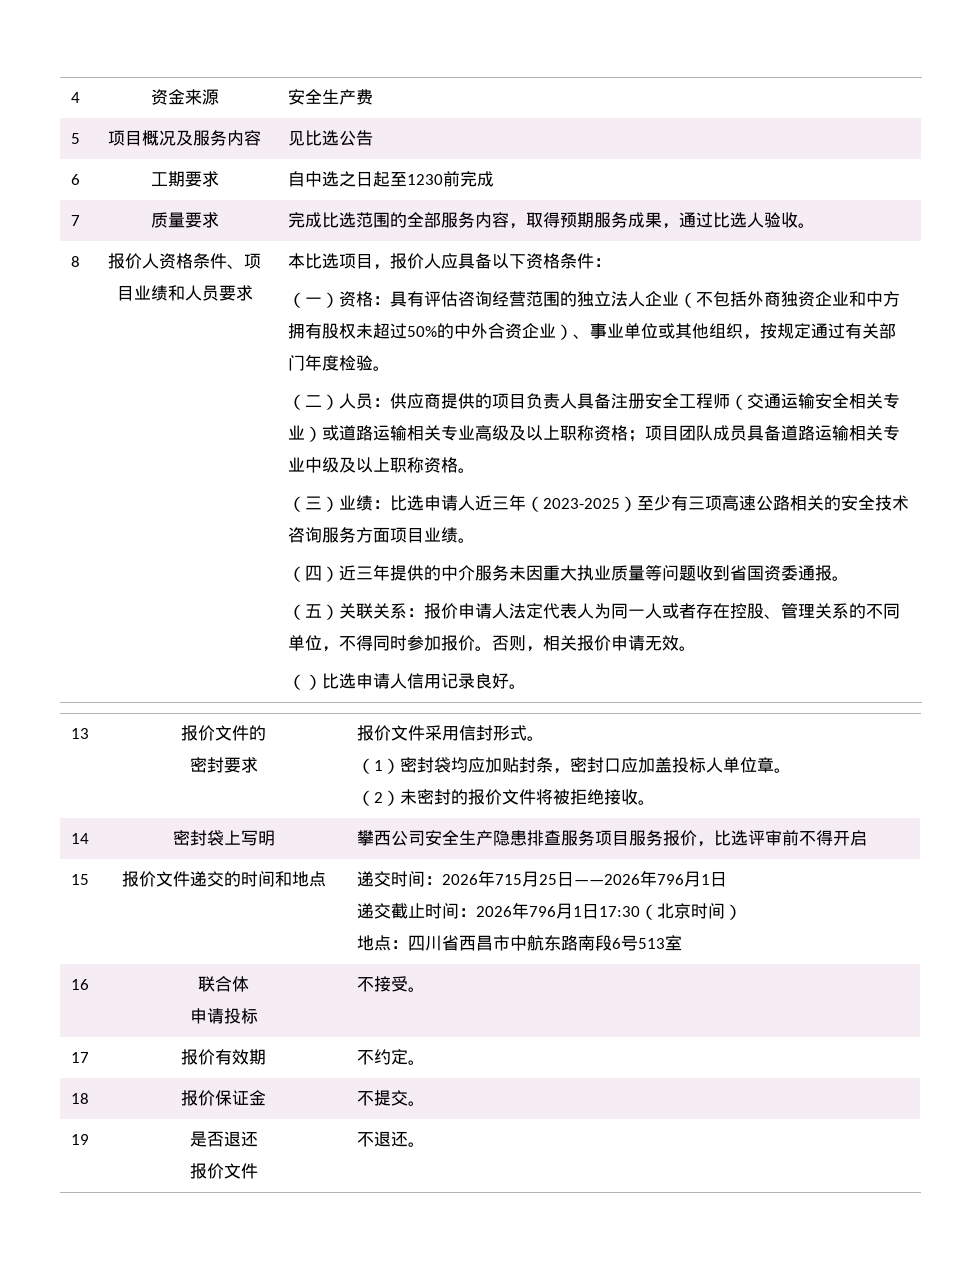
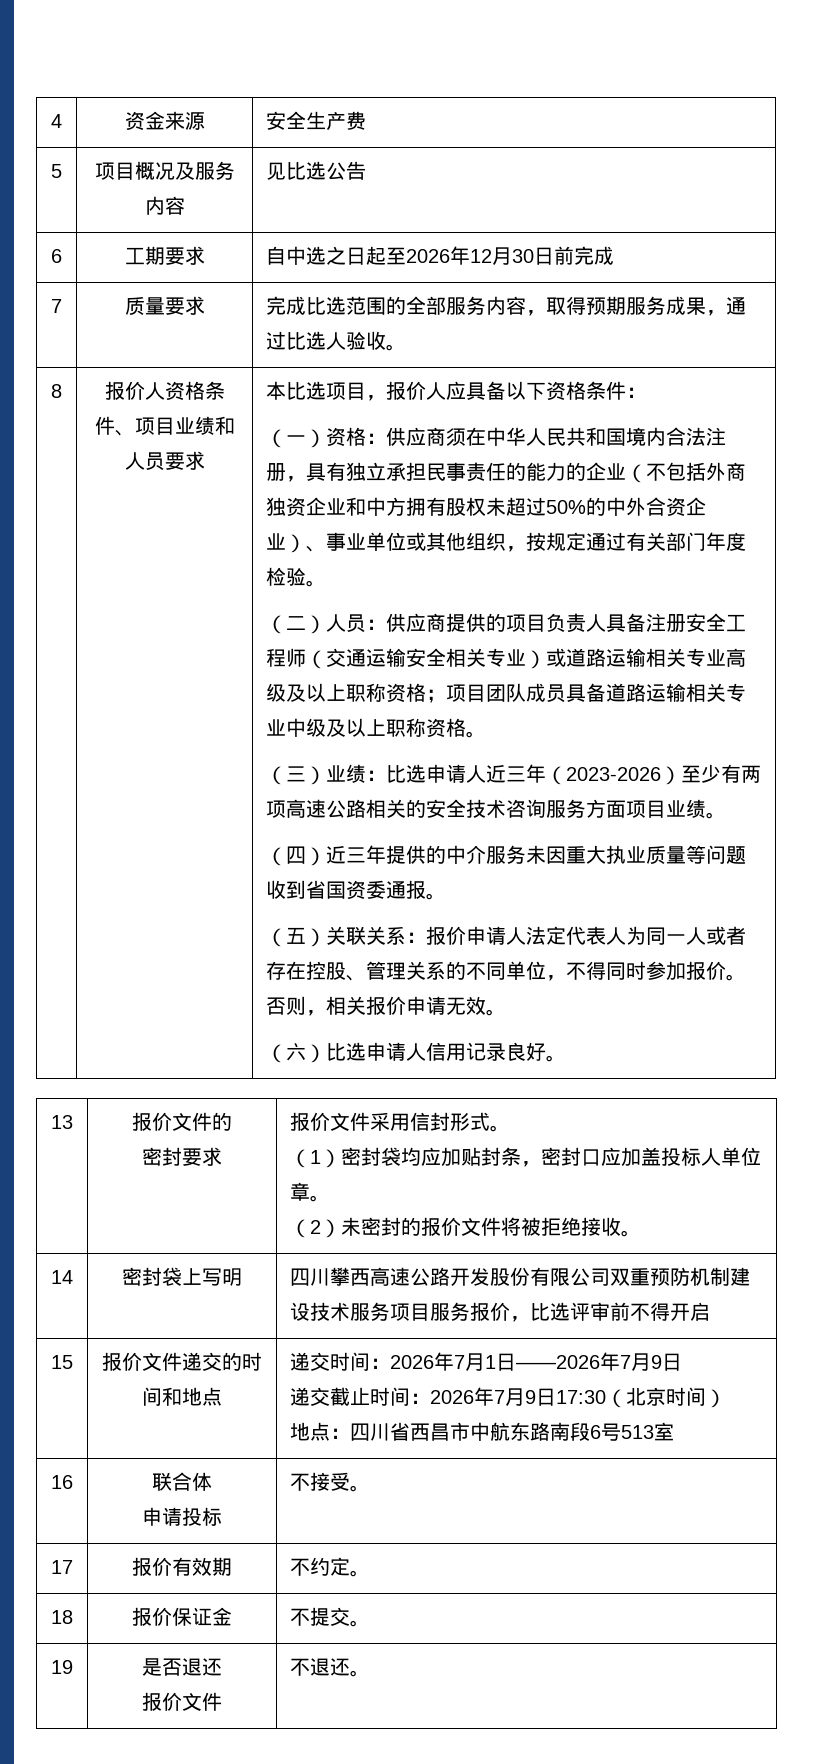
[407,174,444,185] 1230 -> [406,246,555,265] 2026年12月30日
[390,291,646,307] 具有评估咨询经营范围的独立法人 -> [386,427,727,446] [266,462,587,482] 供应商须在中华人民共和国境内合法注册，具有独立承担民事责任的能力的
[543,498,621,509] 2023-2025 -> [566,767,662,781] 2023-2026
[688,496,706,510] 三 -> [741,765,762,783] 两
(306, 682) none -> [286,1043,307,1061] 六
[357,830,562,846] 攀西公司安全生产隐患排查 -> [290,1267,751,1286] [290,1302,351,1321] 四川攀西高速公路开发股份有限公司双重预防机制建设技术
[495,870,711,887] 715月25日——2026年796月1 -> [454,1352,663,1371] 7月1日——2026年7月9
[529,903,583,919] 796月1 -> [494,1388,537,1406] 7月9

